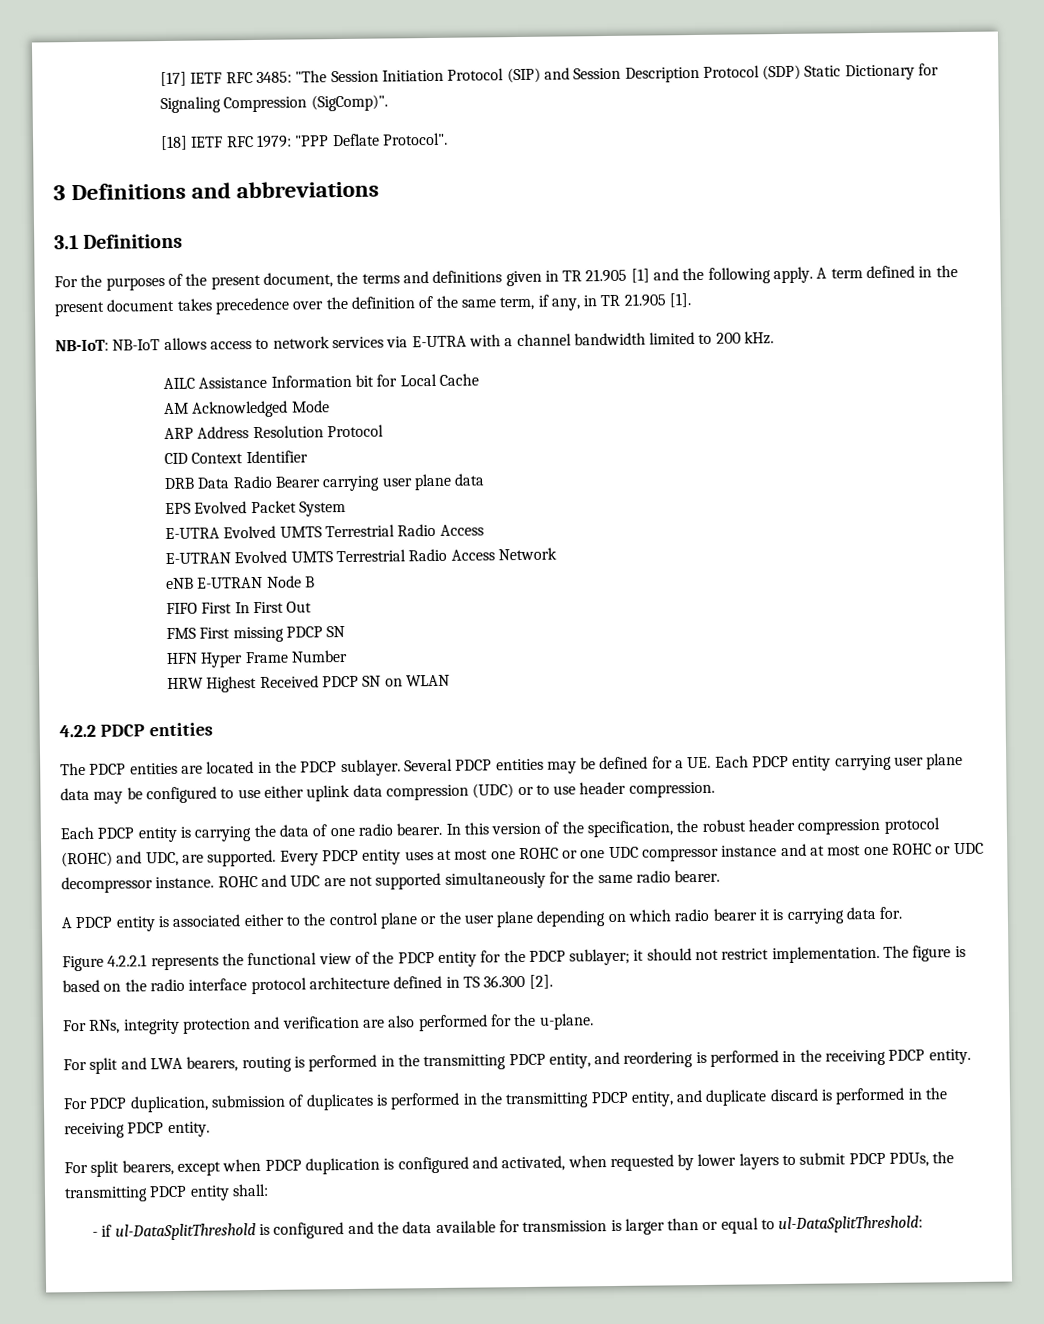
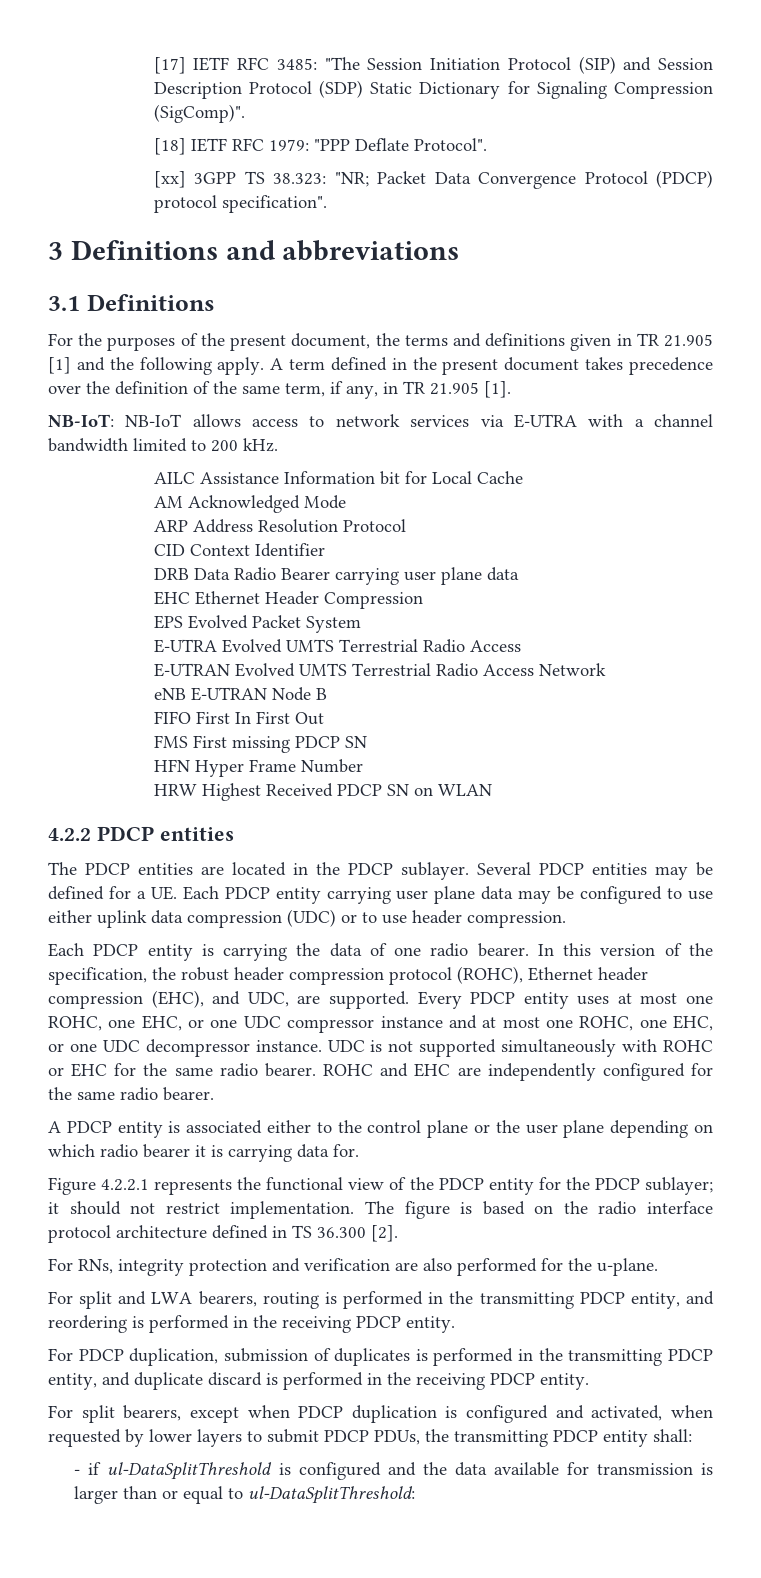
(448, 139) none -> [153,170,714,189] [153,195,327,213] // [xx] 3GPP TS 38.323: "NR; Packet Data Convergence Protocol (PDCP) protocol specification".
(485, 479) none -> [153,591,423,609] // EHC Ethernet Header Compression
[61,851,113,868] (ROHC) -> [457,966,648,984] [48,990,204,1009] (ROHC), Ethernet header compression (EHC),
[518,847,559,860] ROHC -> [48,1015,182,1031] ROHC, one EHC,
[892,842,984,855] [61,871,546,894] ROHC or UDC decompressor instance. ROHC and UDC are not supported simultaneously -> [579,1015,713,1031] [48,1039,713,1057] [48,1063,685,1081] ROHC, one EHC, or one UDC decompressor instance. UDC is not supported simultaneously with ROHC or EHC for the same radio bearer. ROHC and EHC are independently configured

